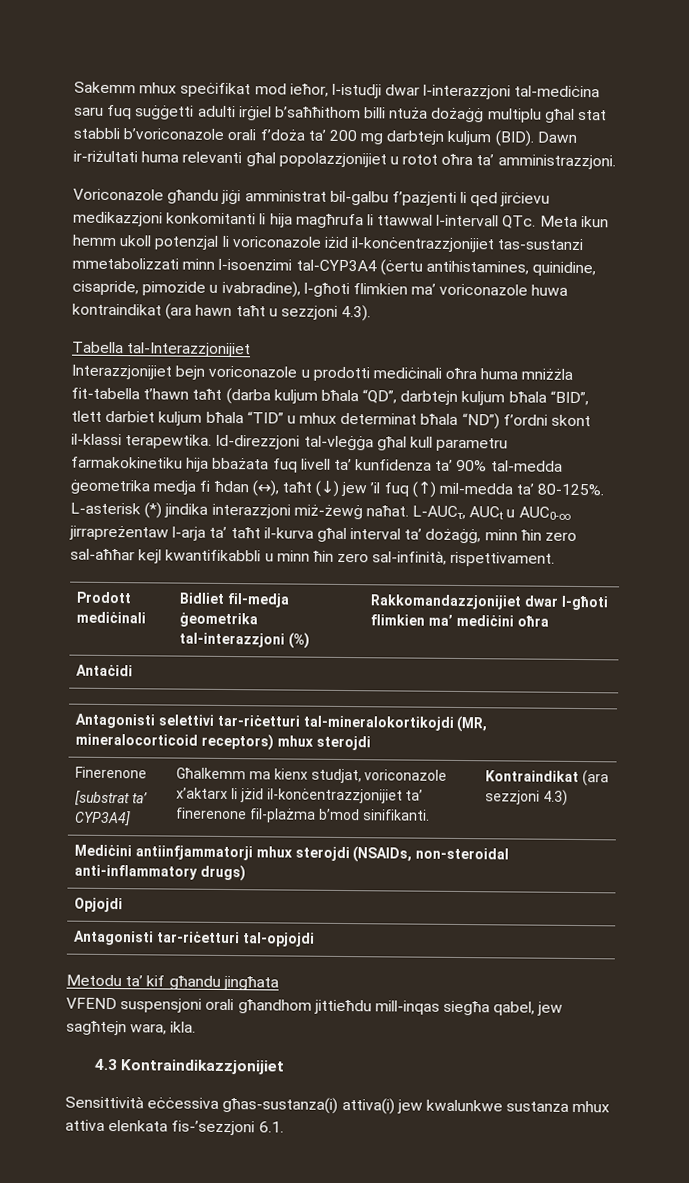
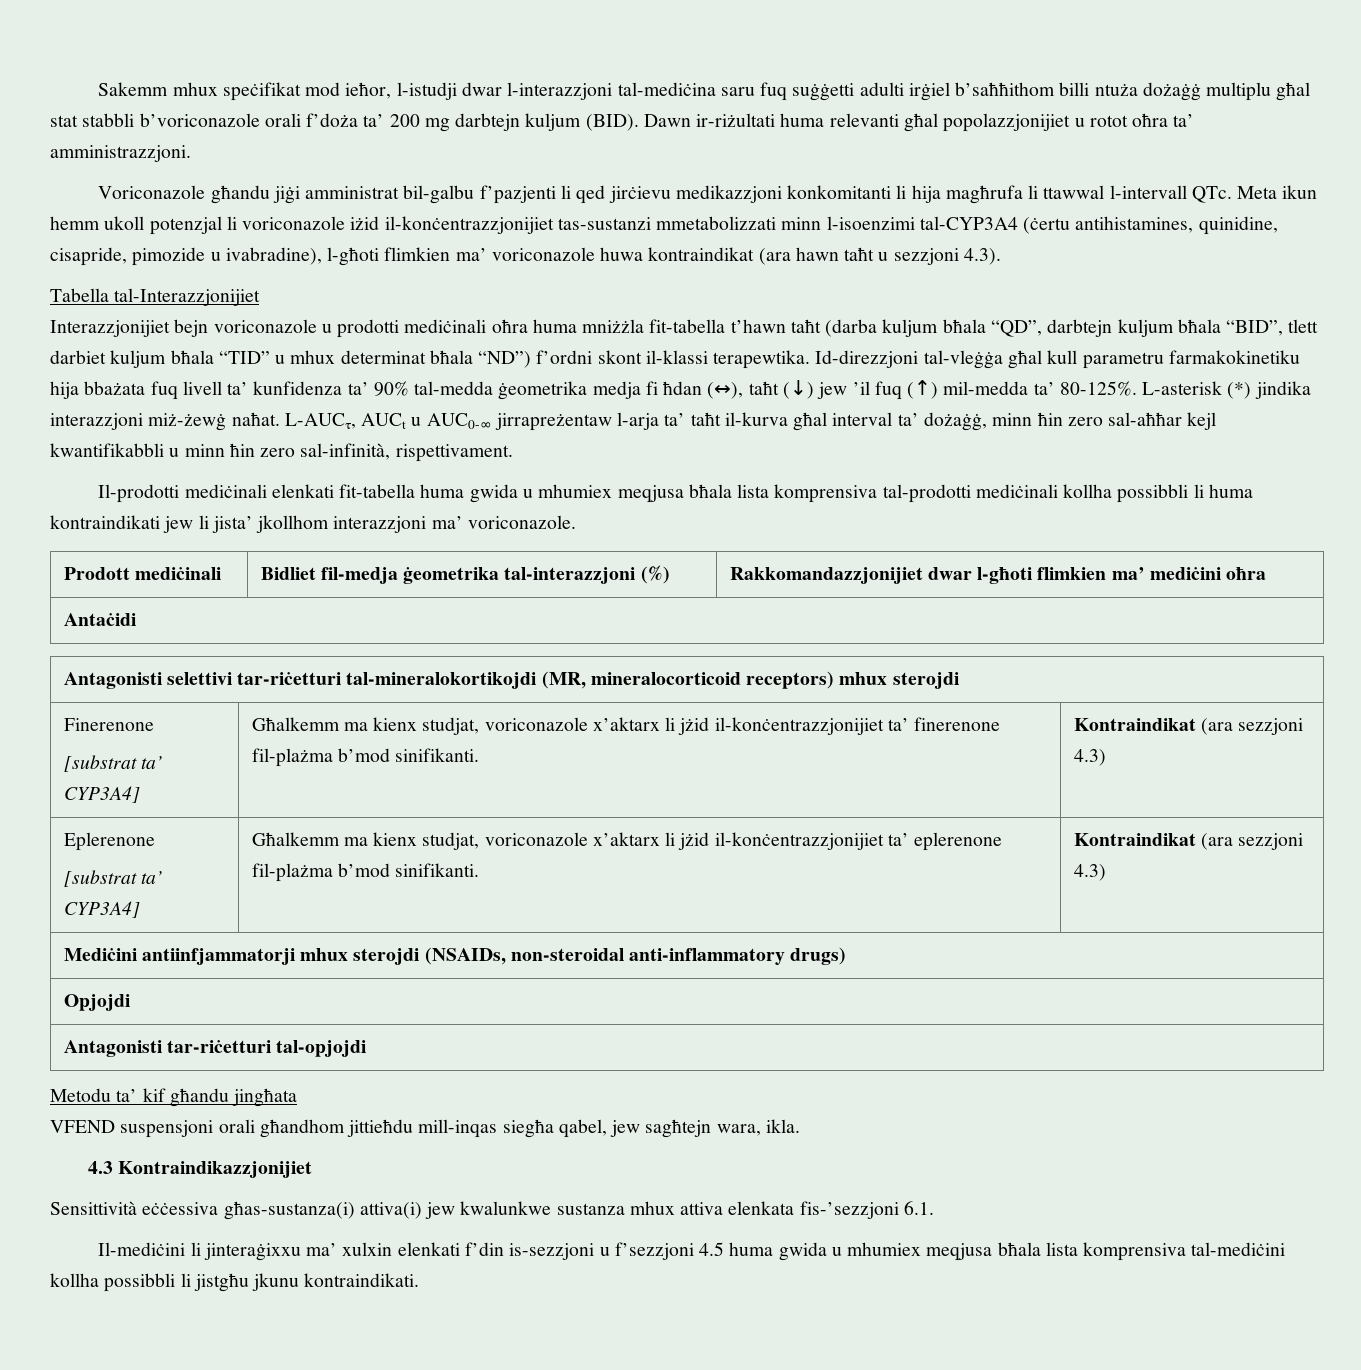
(556, 559) none -> [98,484,1253,503] [50,515,576,533] // Il-prodotti mediċinali elenkati fit-tabella huma gwida u mhumiex meqjusa bħala lista komprensiva tal-prodotti mediċinali kollha possibbli li huma kontraindikati jew li jista’ jkollhom interazzjoni ma’ voriconazole.
(568, 797) none -> [63,832,155,851] [63,870,163,887] [63,901,140,918] [251,832,1003,851] [251,863,480,882] [1073,833,1304,850] [1073,864,1106,881] // Eplerenone // [substrat ta’ CYP3A4] | Għalkemm ma kienx studjat, voriconazole x’aktarx li jżid il-konċentrazzjonijiet ta’ eplerenone fil-plażma b’mod sinifikanti. | Kontraindikat (ara sezzjoni 4.3)
(284, 1127) none -> [98,1242,1286,1261] [50,1273,420,1292] // Il-mediċini li jinteraġixxu ma’ xulxin elenkati f’din is-sezzjoni u f’sezzjoni 4.5 huma gwida u mhumiex meqjusa bħala lista komprensiva tal-mediċini kollha possibbli li jistgħu jkunu kontraindikati.

